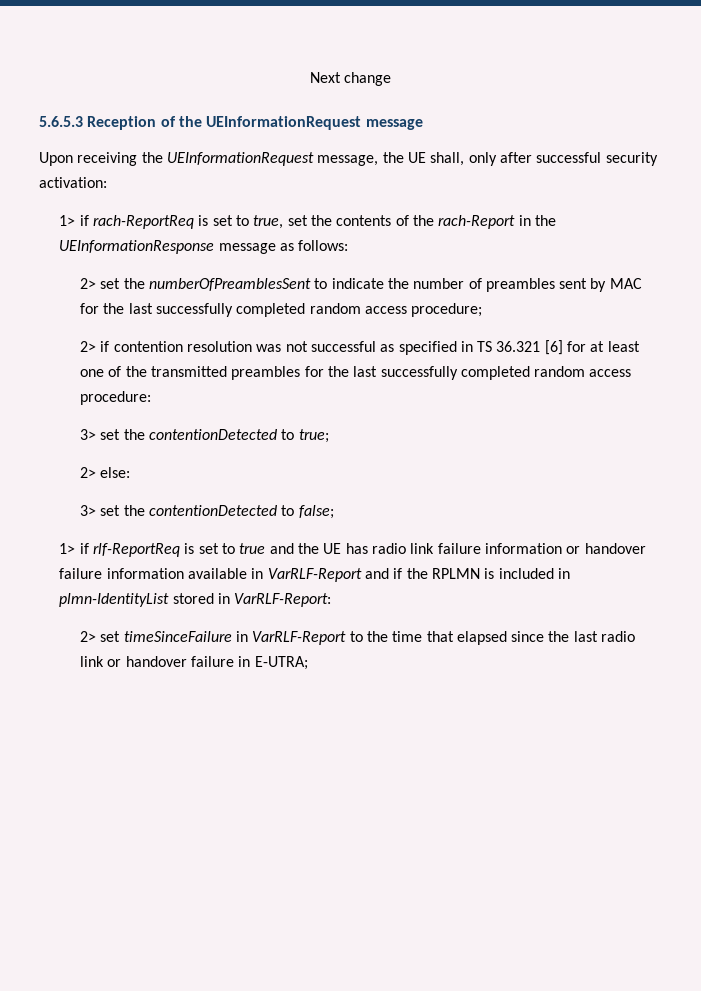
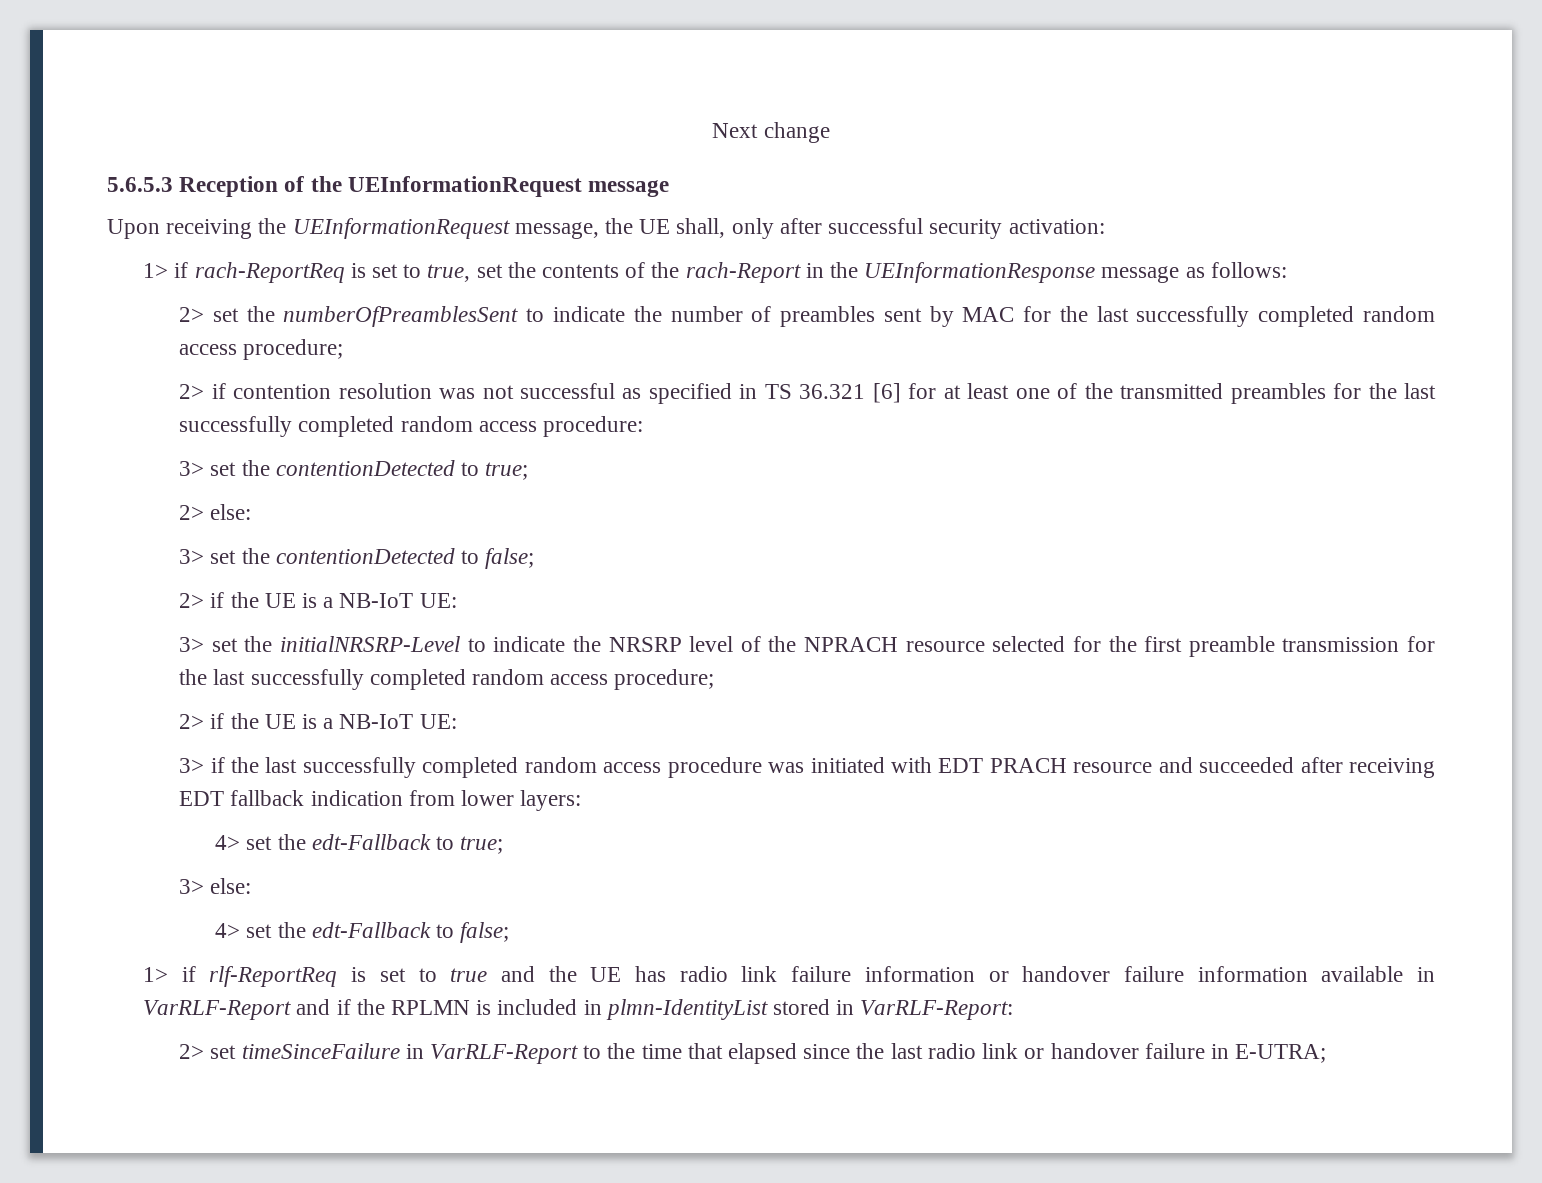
(334, 512) none -> [179,592,457,608] [179,636,1436,657] [179,669,715,690] [179,713,457,729] [179,757,1435,778] [179,790,582,811] [215,834,504,854] [179,878,252,894] [215,922,510,943] // 2> if the UE is a NB-IoT UE: // 3> set the initialNRSRP-Level to indicate the NRSRP level of the NPRACH resource selected for the first preamble transmission for the last successfully completed random access procedure; // 2> if the UE is a NB-IoT UE: // 3> if the last successfully completed random access procedure was initiated with EDT PRACH resource and succeeded after receiving EDT fallback indication from lower layers: // 4> set the edt-Fallback to true; // 3> else: // 4> set the edt-Fallback to false;

